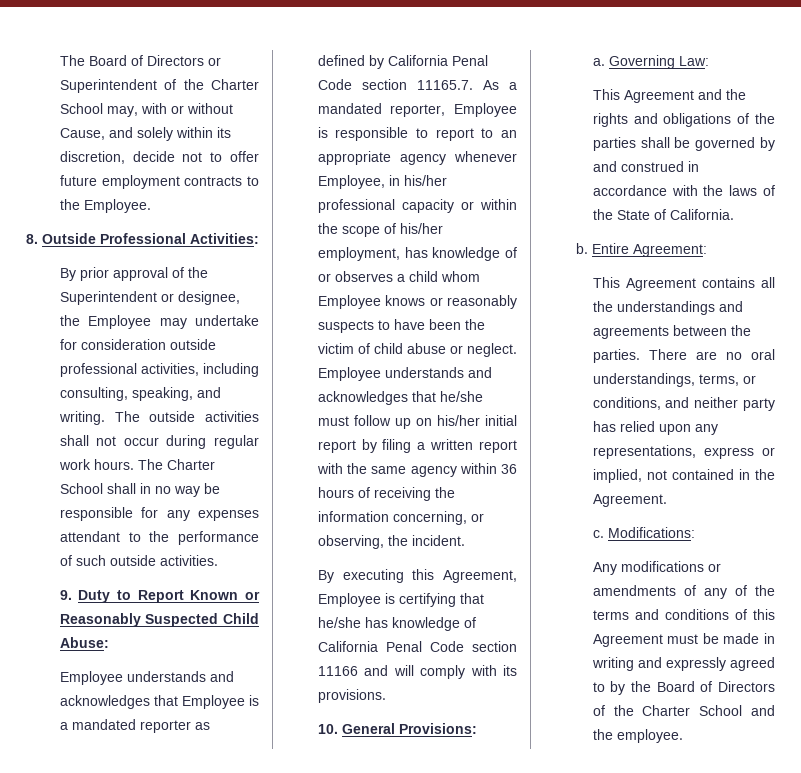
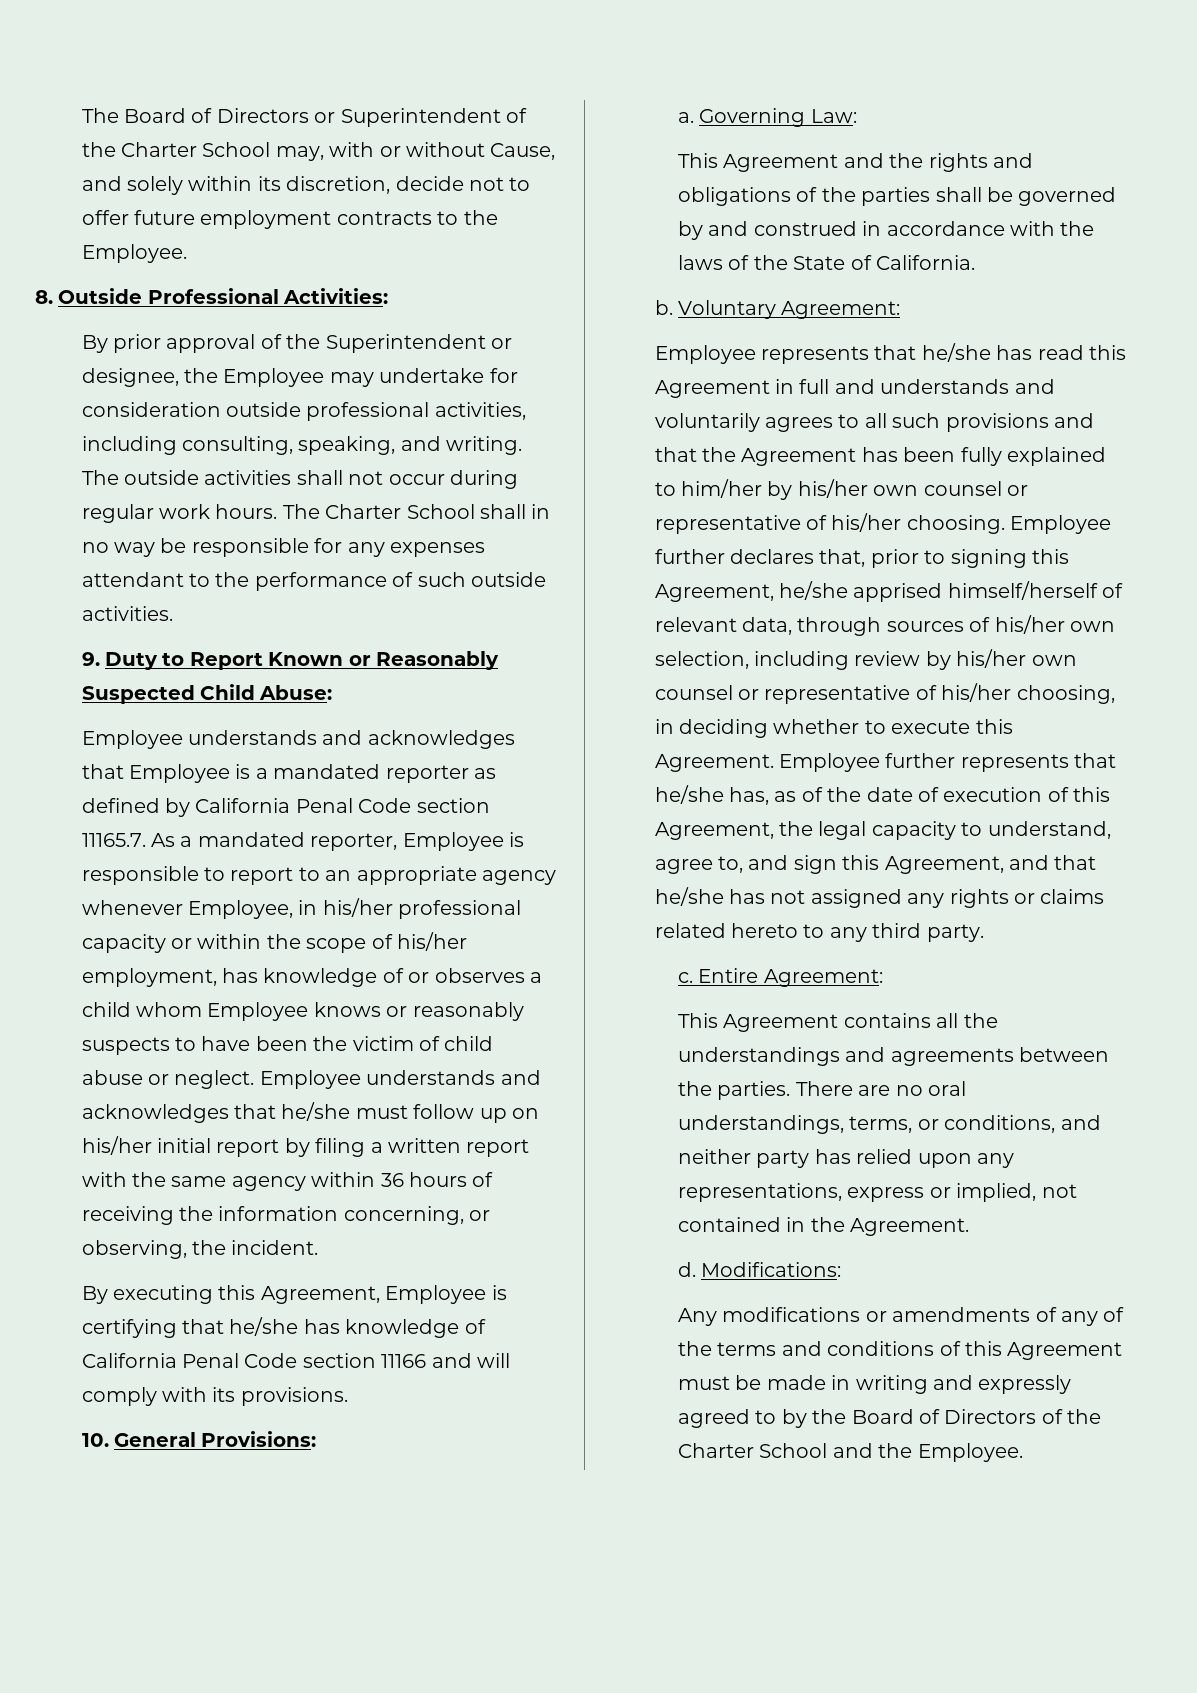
(588, 248) none -> [678,300,901,319] [654,343,1127,364] [654,379,1055,398] [654,413,1095,432] [654,447,1107,466] [654,479,1029,500] [654,513,1112,534] [654,549,1070,568] [654,581,1124,602] [654,615,1116,636] [654,649,1077,670] [654,683,1115,704] [654,719,1013,738] [654,753,1117,772] [654,785,1111,805] [654,821,1111,840] [654,855,1097,874] [654,887,1105,908] [654,923,984,942] [677,972,693,983] Voluntary Agreement: // Employee represents that he/she has read this Agreement in full and understands and voluntarily agrees to all such provisions and that the Agreement has been fully explained to him/her by his/her own counsel or representative of his/her choosing. Employee further declares that, prior to signing this Agreement, he/she apprised himself/herself of relevant data, through sources of his/her own selection, including review by his/her own counsel or representative of his/her choosing, in deciding whether to execute this Agreement. Employee further represents that he/she has, as of the date of execution of this Agreement, the legal capacity to understand, agree to, and sign this Agreement, and that he/she has not assigned any rights or claims related hereto to any third party. // c.
[592,530,604,538] c. -> [677,1262,696,1277] d.
[616,729,683,743] employee. -> [917,1443,1023,1462] Employee.

